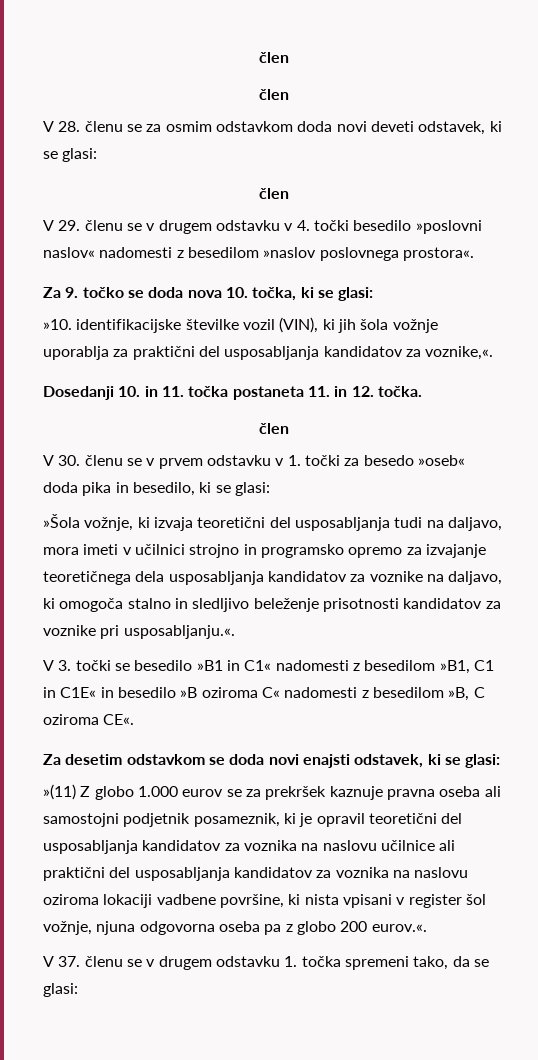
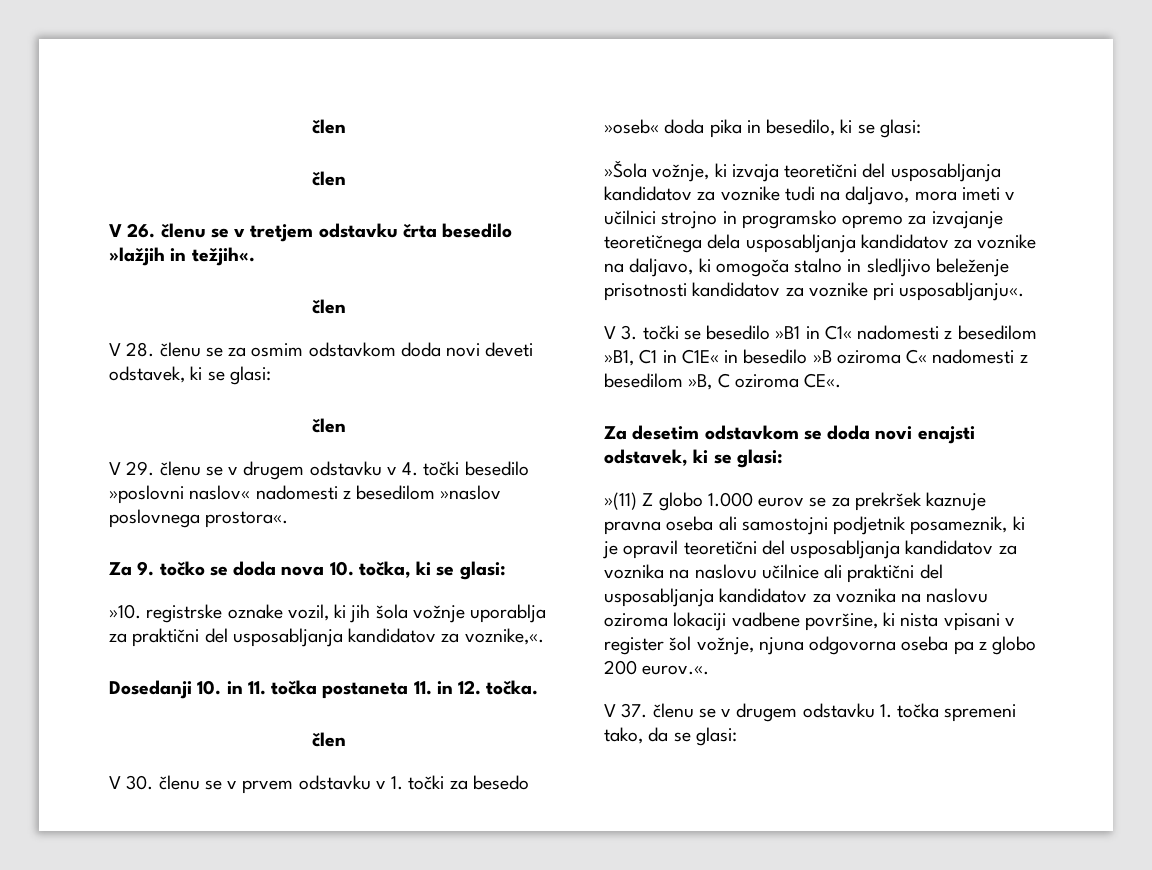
(289, 94) none -> [109,223,513,242] [109,247,255,266] [311,299,346,314] // V 26. členu se v tretjem odstavku črta besedilo »lažjih in težjih«. // člen
[76,317,319,333] identifikacijske številke vozil (VIN), -> [146,604,329,623] registrske oznake vozil,
(390, 524) none -> [604,186,780,201] kandidatov za voznike
[123,625,235,639] usposabljanju.«. -> [899,282,1025,301] usposabljanju«.

